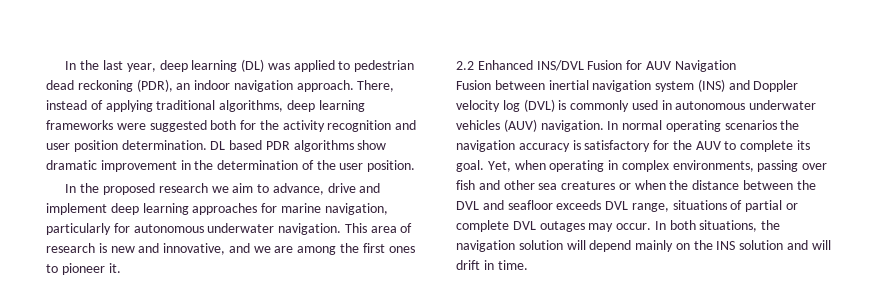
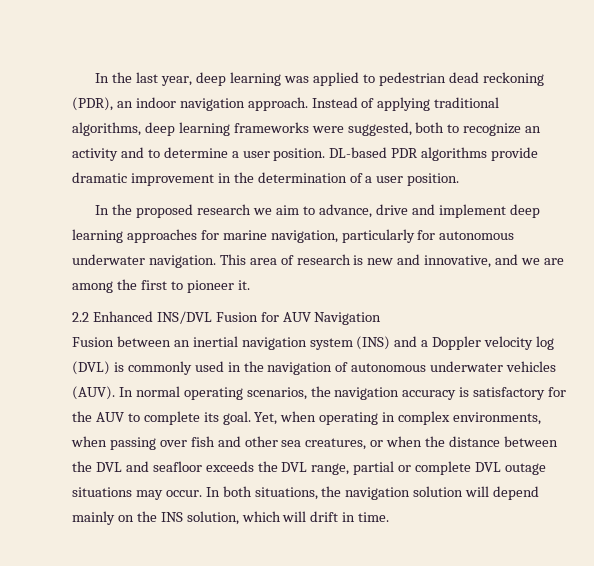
[241,59,265,72] (DL) -> (282, 79) none
[357,80,395,92] [46,100,87,110] There, instead -> [311,97,358,108] Instead
[149,120,417,132] [46,140,263,152] suggested both for the activity recognition and user position determination. DL based -> [347,122,542,136] [72,147,388,161] suggested, both to recognize an activity and to determine a user position. DL-based
[357,140,387,150] show -> [491,147,539,161] provide
[316,160,336,170] the -> [365,176,373,183] a
[388,246,415,253] ones -> (167, 285) none
(545, 85) none -> [173,340,190,347] an
(750, 85) none -> [421,340,429,347] a
(672, 105) none -> [243,361,349,375] the navigation of
[503,119,604,132] (AUV) navigation. -> [72,386,115,400] (AUV).
[724,120,777,130] scenarios -> [246,387,307,400] scenarios,
(754, 166) none -> [71,436,107,447] when
[561,181,616,190] creatures -> [305,438,367,450] creatures,
(602, 205) none -> [257,461,278,472] the
[672,200,743,210] situations of -> (350, 469) none
[539,221,585,232] outages -> [504,463,546,475] [72,487,132,497] outage situations
[739,240,809,250] solution and -> [186,511,281,525] solution, which

